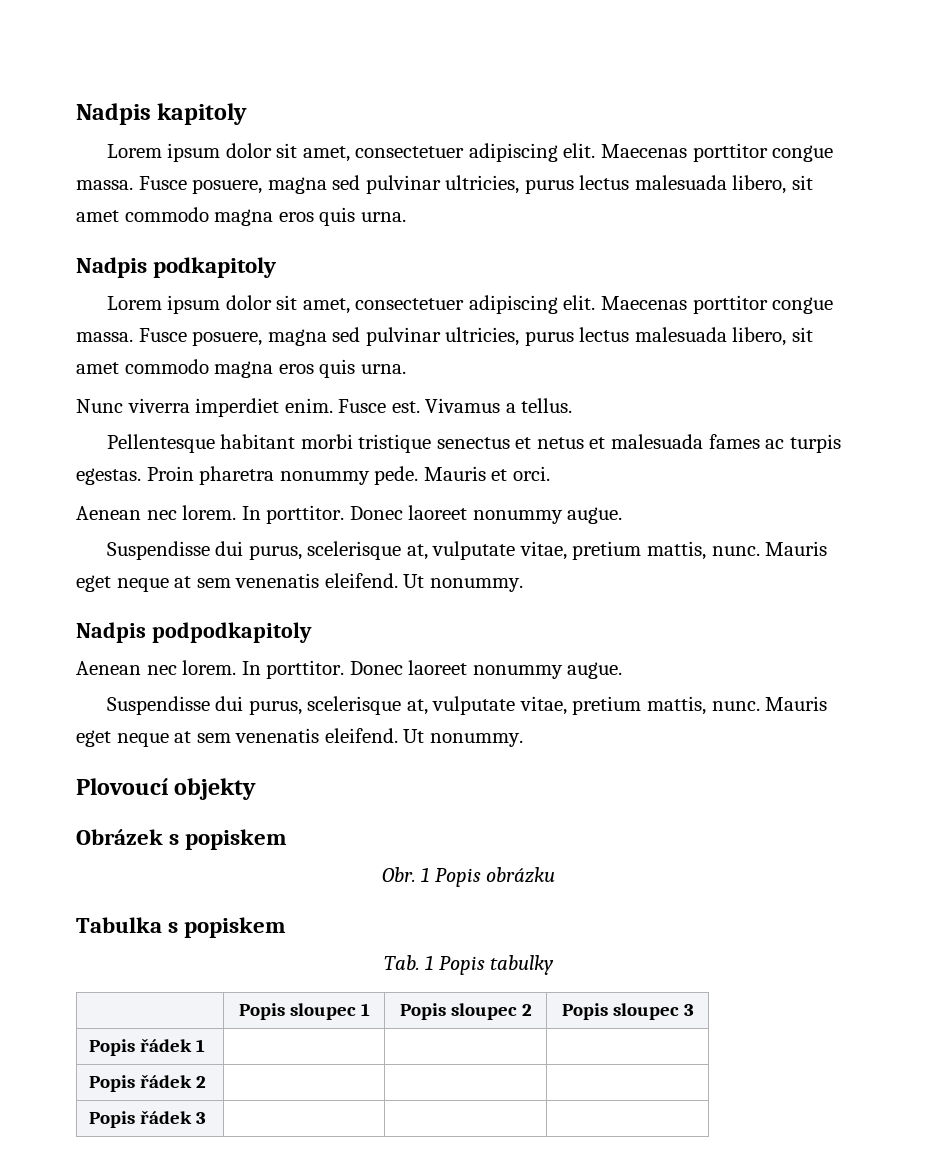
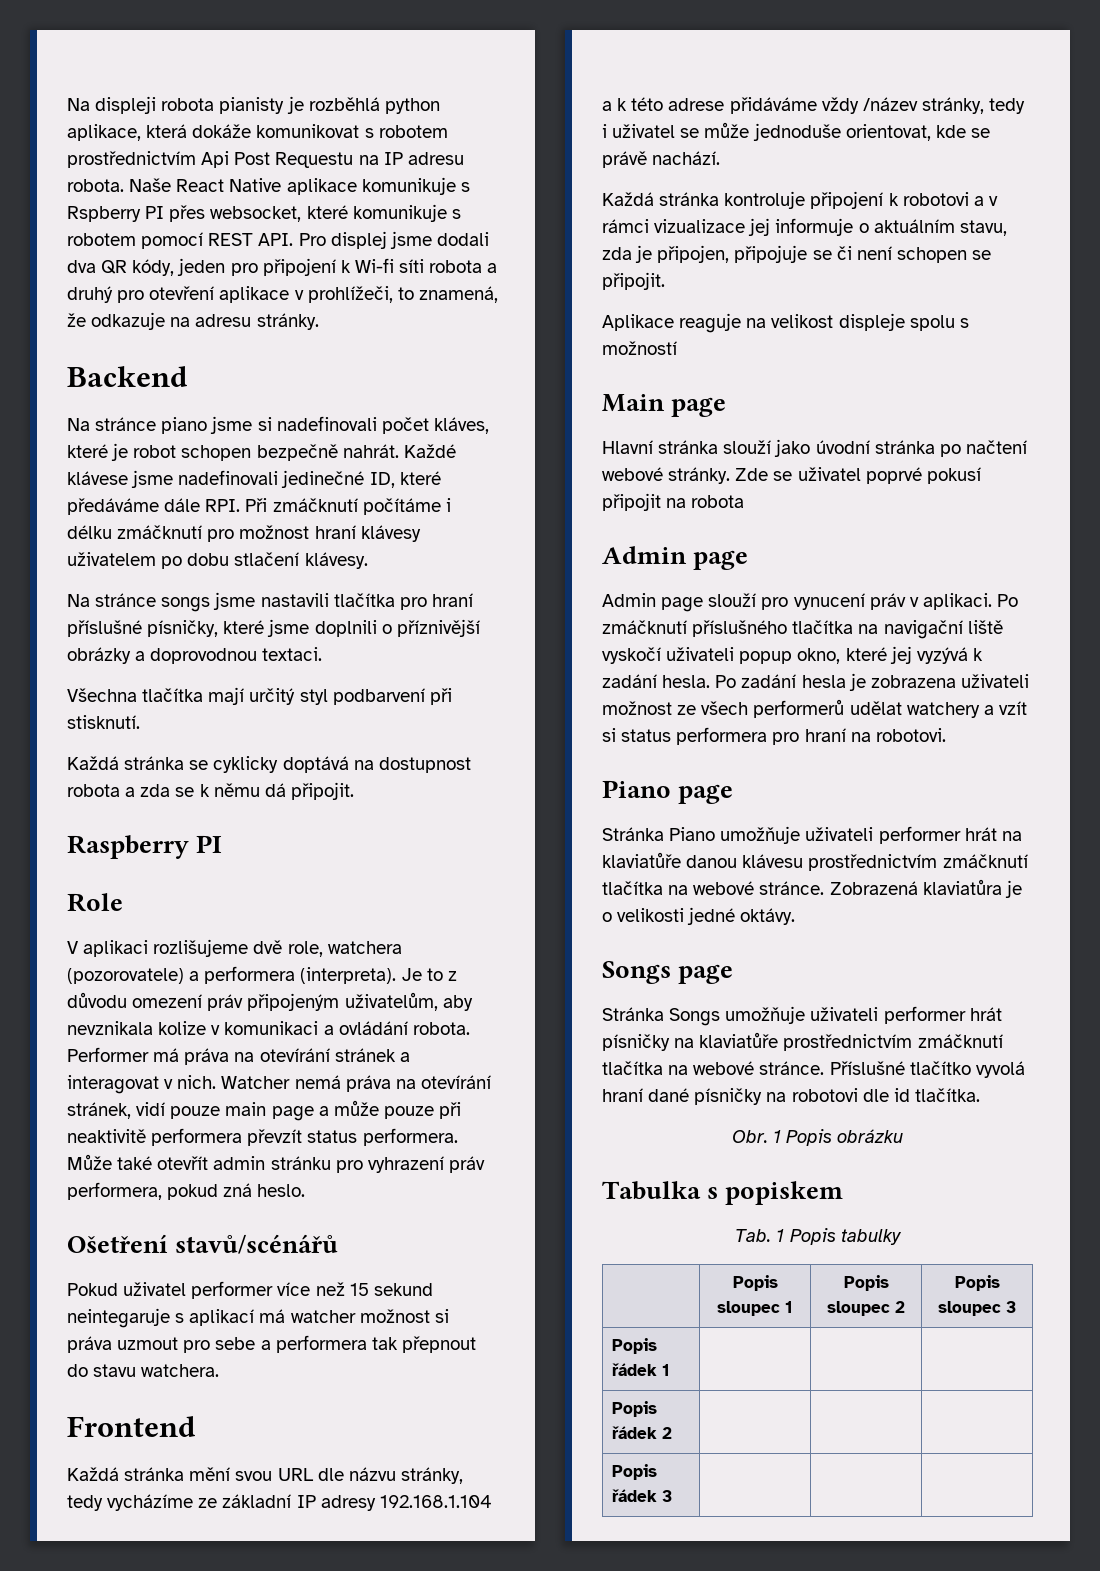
[76,103,248,125] [106,143,834,162] [76,175,813,194] [76,207,406,226] [76,257,277,278] [106,295,834,314] [76,327,813,346] [76,359,406,378] [76,398,573,417] [106,434,841,453] [76,466,550,485] [76,505,623,524] [106,541,828,560] [76,573,523,592] [76,622,312,643] [76,660,623,679] [106,696,828,715] [76,728,523,747] [76,778,257,800] [76,829,288,850] Nadpis kapitoly // Lorem ipsum dolor sit amet, consectetuer adipiscing elit. Maecenas porttitor congue massa. Fusce posuere, magna sed pulvinar ultricies, purus lectus malesuada libero, sit amet commodo magna eros quis urna. // Nadpis podkapitoly // Lorem ipsum dolor sit amet, consectetuer adipiscing elit. Maecenas porttitor congue massa. Fusce posuere, magna sed pulvinar ultricies, purus lectus malesuada libero, sit amet commodo magna eros quis urna. // Nunc viverra imperdiet enim. Fusce est. Vivamus a tellus. // Pellentesque habitant morbi tristique senectus et netus et malesuada fames ac turpis egestas. Proin pharetra nonummy pede. Mauris et orci. // Aenean nec lorem. In porttitor. Donec laoreet nonummy augue. // Suspendisse dui purus, scelerisque at, vulputate vitae, pretium mattis, nunc. Mauris eget neque at sem venenatis eleifend. Ut nonummy. // Nadpis podpodkapitoly // Aenean nec lorem. In porttitor. Donec laoreet nonummy augue. // Suspendisse dui purus, scelerisque at, vulputate vitae, pretium mattis, nunc. Mauris eget neque at sem venenatis eleifend. Ut nonummy. // Plovoucí objekty // Obrázek s popiskem -> [67,96,440,114] [67,124,448,141] [67,151,464,168] [67,177,470,195] [67,204,461,222] [67,231,489,249] [67,258,498,276] [67,286,498,303] [67,312,319,330] [67,366,188,387] [67,416,489,434] [67,443,456,461] [67,470,441,488] [67,498,451,515] [67,525,421,542] [67,552,368,569] [67,592,473,612] [67,619,480,637] [67,647,323,664] [67,687,452,705] [67,715,140,729] [67,756,471,773] [67,782,354,800] [67,835,223,859] [67,893,123,912] [67,939,402,957] [67,966,457,984] [67,992,473,1011] [67,1021,470,1035] [67,1047,410,1065] [67,1075,491,1094] [67,1100,462,1121] [67,1128,458,1146] [67,1154,485,1173] [67,1182,306,1200] [67,1234,339,1254] [67,1281,433,1299] [67,1308,449,1328] [67,1335,476,1353] [67,1364,220,1377] [67,1416,196,1437] [67,1467,463,1484] [67,1494,492,1511] [602,97,1026,114] [602,122,990,141] [602,151,721,168] [602,191,998,209] [602,218,1007,236] [602,245,992,263] [602,272,665,290] [602,313,969,333] [602,341,677,355] [602,394,727,417] [602,439,1027,457] [602,467,981,484] [602,493,745,511] [602,546,749,570] [602,593,1019,612] [602,620,1003,639] [602,646,983,664] [602,673,1029,691] [602,699,1027,718] [602,727,946,745] [602,780,734,804] [602,826,1022,844] [602,852,1028,871] [602,879,1022,898] [602,907,796,925] [602,961,734,984] [602,1006,1002,1026] [602,1032,1003,1051] [602,1061,1025,1078] [602,1088,980,1105] Na displeji robota pianisty je rozběhlá python aplikace, která dokáže komunikovat s robotem prostřednictvím Api Post Requestu na IP adresu robota. Naše React Native aplikace komunikuje s Rspberry PI přes websocket, které komunikuje s robotem pomocí REST API. Pro displej jsme dodali dva QR kódy, jeden pro připojení k Wi-fi síti robota a druhý pro otevření aplikace v prohlížeči, to znamená, že odkazuje na adresu stránky. // Backend // Na stránce piano jsme si nadefinovali počet kláves, které je robot schopen bezpečně nahrát. Každé klávese jsme nadefinovali jedinečné ID, které předáváme dále RPI. Při zmáčknutí počítáme i délku zmáčknutí pro možnost hraní klávesy uživatelem po dobu stlačení klávesy. // Na stránce songs jsme nastavili tlačítka pro hraní příslušné písničky, které jsme doplnili o příznivější obrázky a doprovodnou textaci. // Všechna tlačítka mají určitý styl podbarvení při stisknutí. // Každá stránka se cyklicky doptává na dostupnost robota a zda se k němu dá připojit. // Raspberry PI // Role // V aplikaci rozlišujeme dvě role, watchera (pozorovatele) a performera (interpreta). Je to z důvodu omezení práv připojeným uživatelům, aby nevznikala kolize v komunikaci a ovládání robota. Performer má práva na otevírání stránek a interagovat v nich. Watcher nemá práva na otevírání stránek, vidí pouze main page a může pouze při neaktivitě performera převzít status performera. Může také otevřít admin stránku pro vyhrazení práv performera, pokud zná heslo. // Ošetření stavů/scénářů // Pokud uživatel performer více než 15 sekund neintegaruje s aplikací má watcher možnost si práva uzmout pro sebe a performera tak přepnout do stavu watchera. // Frontend // Každá stránka mění svou URL dle názvu stránky, tedy vycházíme ze základní IP adresy 192.168.1.104 a k této adrese přidáváme vždy /název stránky, tedy i uživatel se může jednoduše orientovat, kde se právě nachází. // Každá stránka kontroluje připojení k robotovi a v rámci vizualizace jej informuje o aktuálním stavu, zda je připojen, připojuje se či není schopen se připojit. // Aplikace reaguje na velikost displeje spolu s možností // Main page // Hlavní stránka slouží jako úvodní stránka po načtení webové stránky. Zde se uživatel poprvé pokusí připojit na robota // Admin page // Admin page slouží pro vynucení práv v aplikaci. Po zmáčknutí příslušného tlačítka na navigační liště vyskočí uživateli popup okno, které jej vyzývá k zadání hesla. Po zadání hesla je zobrazena uživateli možnost ze všech performerů udělat watchery a vzít si status performera pro hraní na robotovi. // Piano page // Stránka Piano umožňuje uživateli performer hrát na klaviatůře danou klávesu prostřednictvím zmáčknutí tlačítka na webové stránce. Zobrazená klaviatůra je o velikosti jedné oktávy. // Songs page // Stránka Songs umožňuje uživateli performer hrát písničky na klaviatůře prostřednictvím zmáčknutí tlačítka na webové stránce. Příslušné tlačítko vyvolá hraní dané písničky na robotovi dle id tlačítka.

